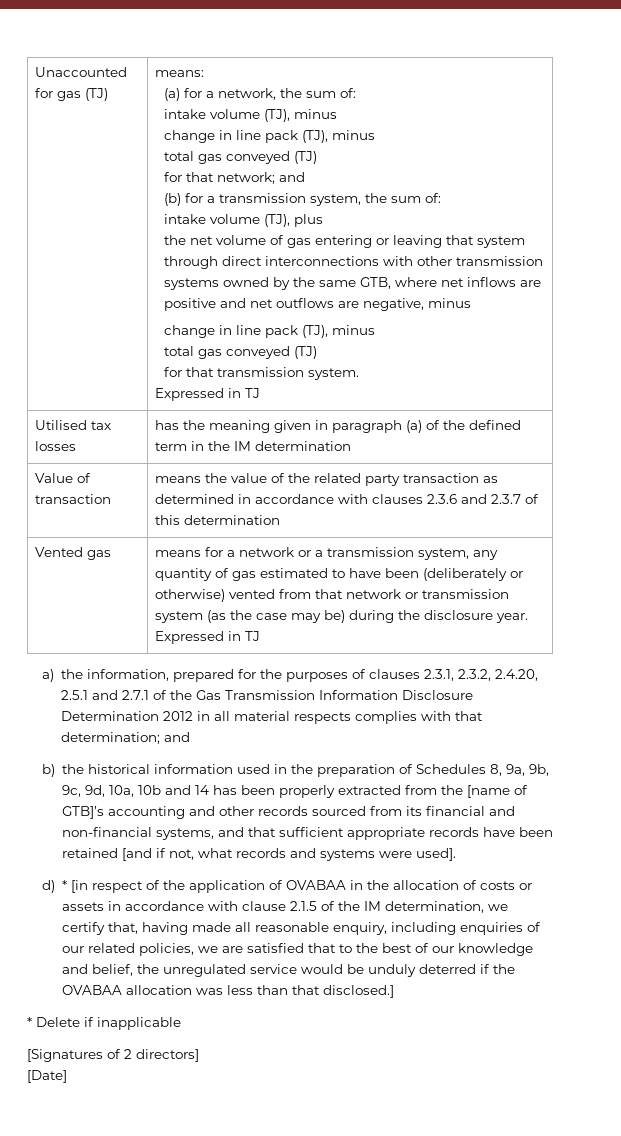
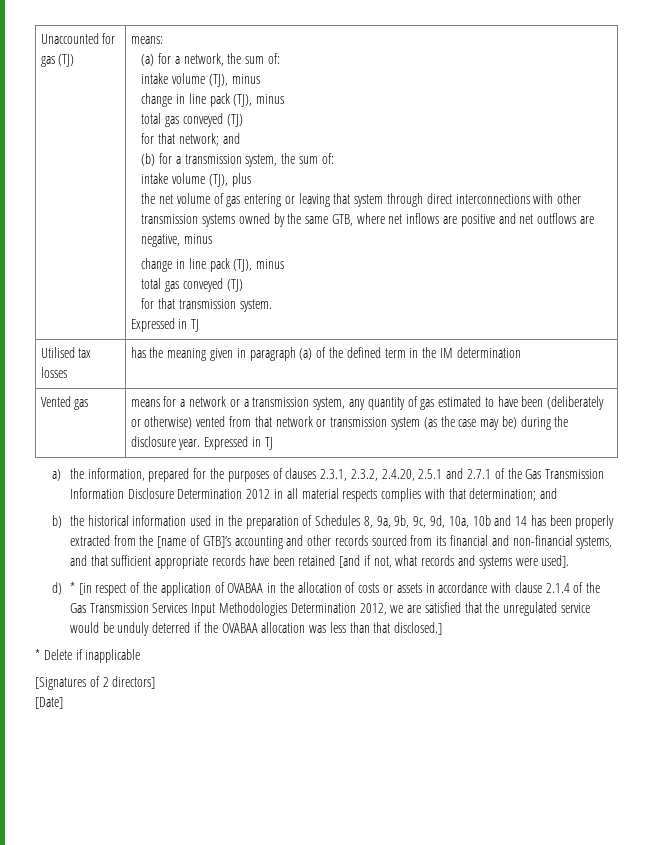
[34,473,91,483] [34,494,111,504] [154,473,498,486] [154,494,539,504] [154,515,280,525] // Value of transaction | means the value of the related party transaction as determined in accordance with clauses 2.3.6 and 2.3.7 of this determination -> (521, 352) none
[289,901,508,913] [61,922,541,935] [61,943,533,956] [61,964,133,976] 2.1.5 of the IM determination, we certify that, having made all reasonable enquiry, including enquiries of our related policies, we are satisfied that to the best of our knowledge and belief, -> [545,582,601,593] [69,602,482,616] 2.1.4 of the Gas Transmission Services Input Methodologies Determination 2012, we are satisfied that

